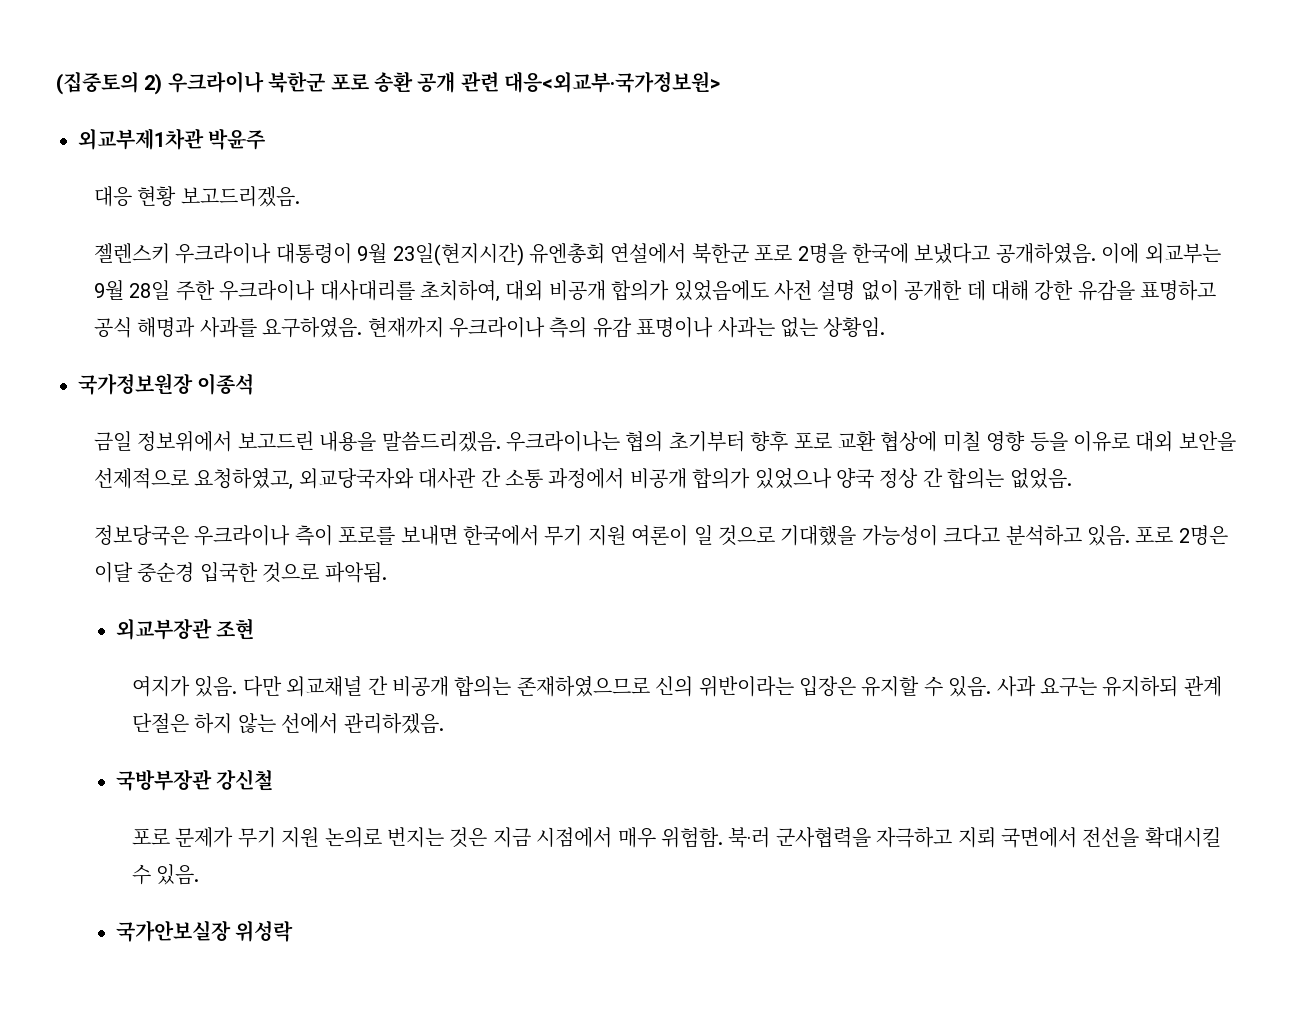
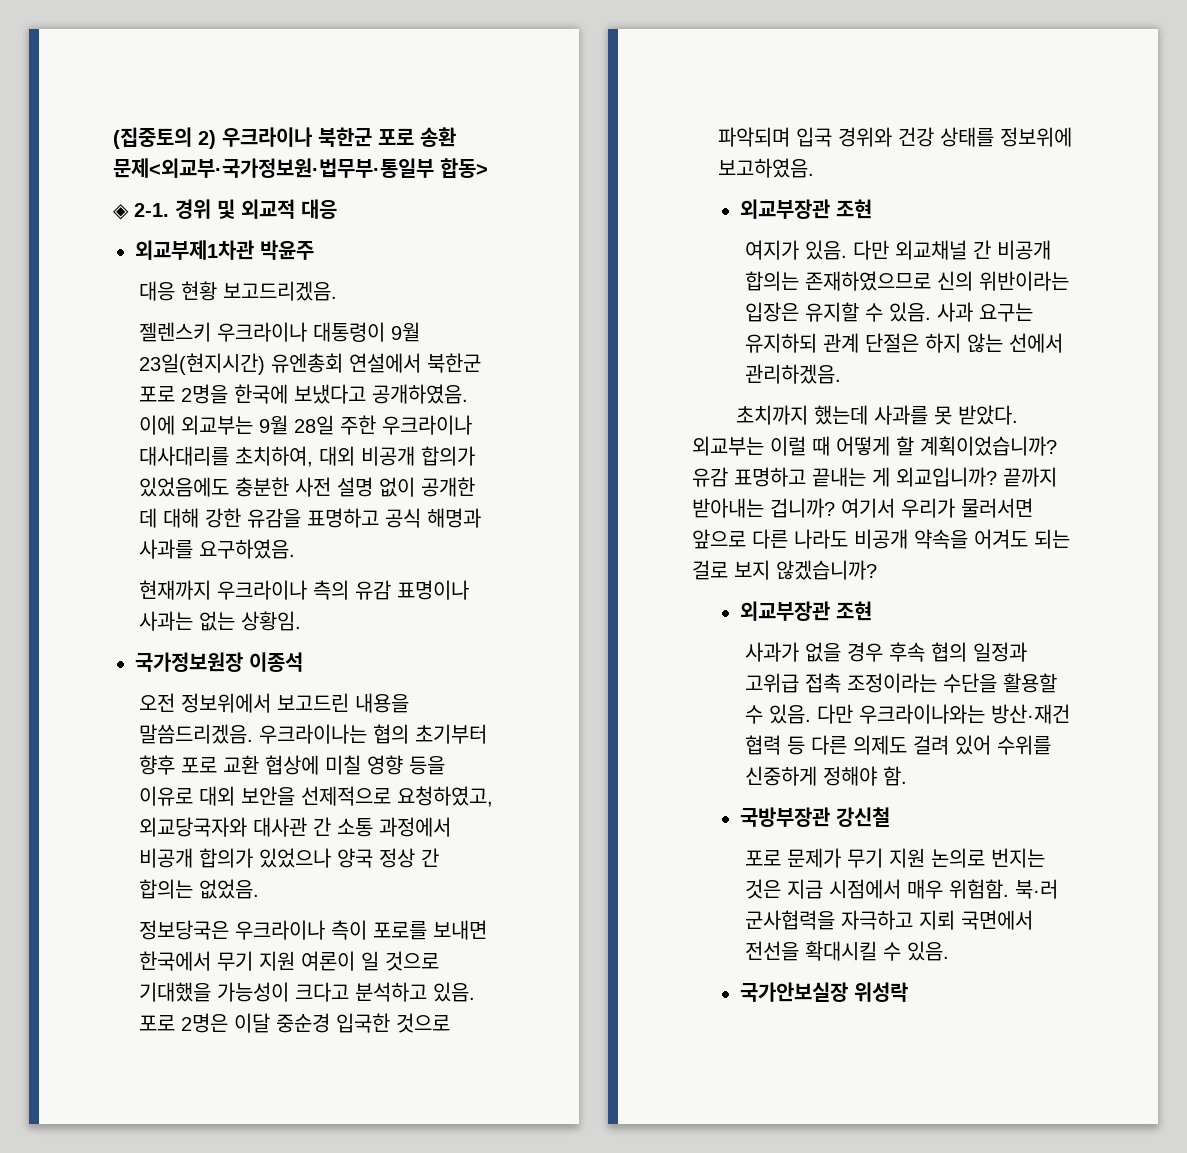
[417,71,721,93] 공개 관련 대응<외교부·국가정보원> -> [113,158,488,178] [113,199,337,220] 문제<외교부·국가정보원·법무부·통일부 합동> // ◈ 2-1. 경위 및 외교적 대응
(769, 290) none -> [235,477,290,497] 충분한
(363, 327) none -> (296, 549) //
[94,431,133,451] 금일 -> [139,693,176,712] 오전
[324,562,387,583] 파악됨. -> [718,127,1073,147] [718,158,815,178] 파악되며 입국 경위와 건강 상태를 정보위에 보고하였음.
(444, 723) none -> [735,405,1018,425] [692,436,1057,456] [692,467,1057,487] [692,498,1033,518] [692,529,1070,549] [692,560,877,580] [740,601,873,621] [744,642,1027,662] [744,673,1057,693] [744,704,1070,724] [744,735,1051,755] [744,766,907,786] // 초치까지 했는데 사과를 못 받았다. 외교부는 이럴 때 어떻게 할 계획이었습니까? 유감 표명하고 끝내는 게 외교입니까? 끝까지 받아내는 겁니까? 여기서 우리가 물러서면 앞으로 다른 나라도 비공개 약속을 어겨도 되는 걸로 보지 않겠습니까? // 외교부장관 조현 // 사과가 없을 경우 후속 협의 일정과 고위급 접촉 조정이라는 수단을 활용할 수 있음. 다만 우크라이나와는 방산·재건 협력 등 다른 의제도 걸려 있어 수위를 신중하게 정해야 함.

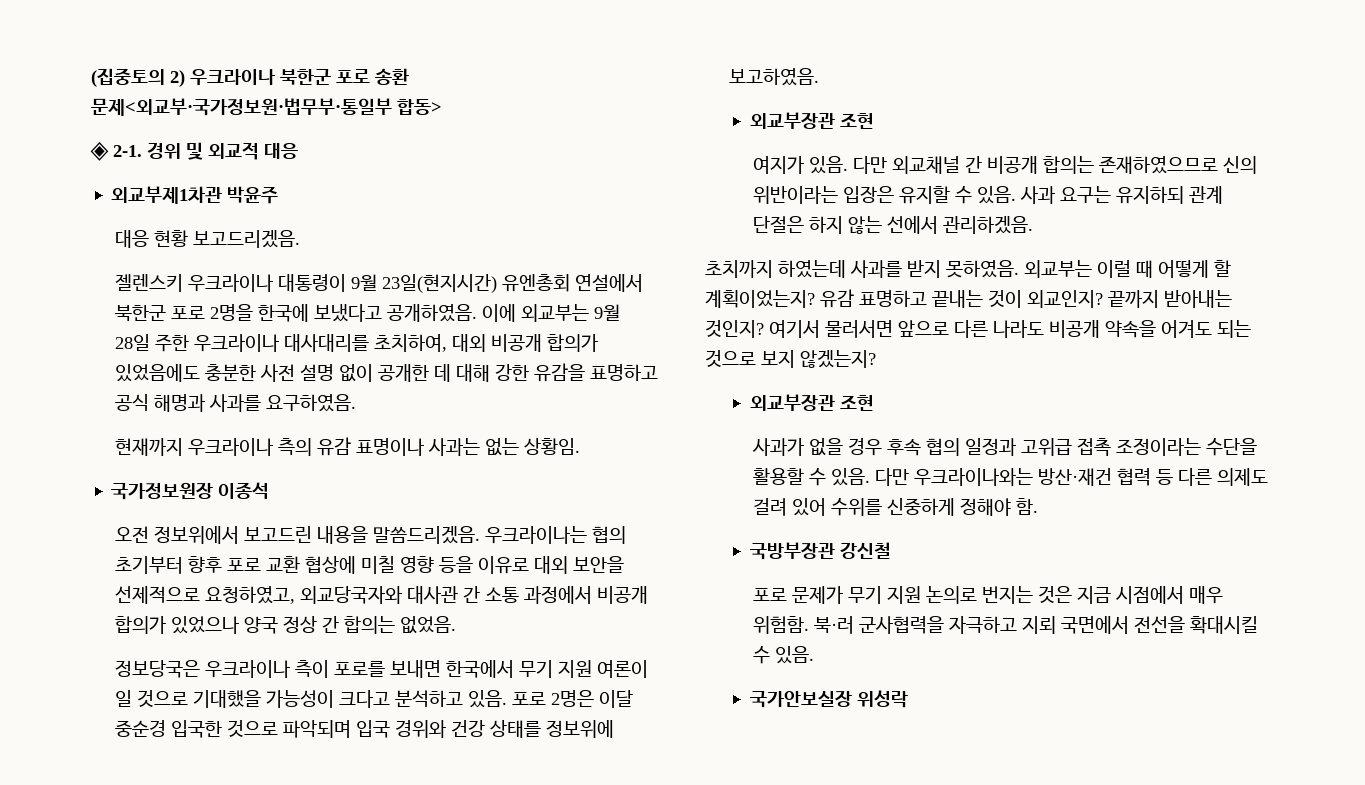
[813,405,1018,425] 했는데 사과를 못 받았다. -> [778,260,1019,278] 하였는데 사과를 받지 못하였음.
[920,436,1057,456] 계획이었습니까? -> [705,290,815,308] 계획이었는지?
[872,467,1057,487] [692,498,955,518] 게 외교입니까? 끝까지 받아내는 겁니까? 여기서 우리가 -> [988,290,1232,308] [705,320,820,338] 것이 외교인지? 끝까지 받아내는 것인지? 여기서
[692,560,877,580] 걸로 보지 않겠습니까? -> [705,350,876,368] 것으로 보지 않겠는지?

